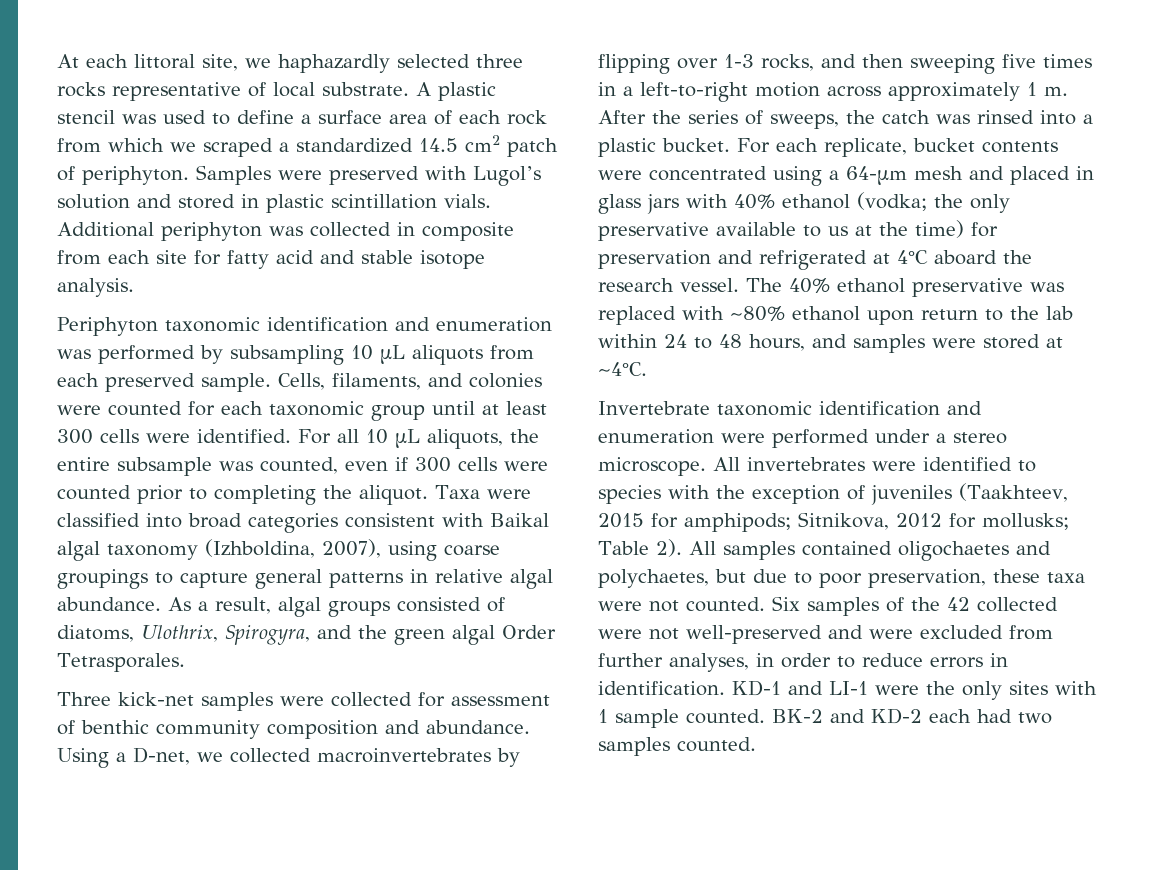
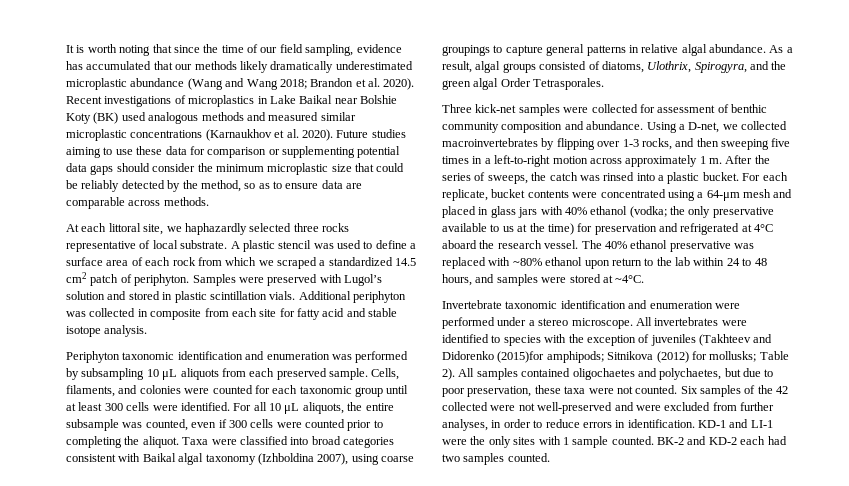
(57, 61) none -> [66,44,402,56] [66,61,413,73] [66,78,415,90] [66,95,397,107] [66,112,356,124] [66,129,406,141] [66,146,401,158] [66,163,405,175] [66,180,363,192] [66,197,209,209] It is worth noting that since the time of our field sampling, evidence has accumulated that our methods likely dramatically underestimated microplastic abundance (Wang and Wang 2018; Brandon et al. 2020). Recent investigations of microplastics in Lake Baikal near Bolshie Koty (BK) used analogous methods and measured similar microplastic concentrations (Karnaukhov et al. 2020). Future studies aiming to use these data for comparison or supplementing potential data gaps should consider the minimum microplastic size that could be reliably detected by the method, so as to ensure data are comparable across methods. //
[205,539,315,558] (Izhboldina, -> [257,453,314,465] (Izhboldina
[959,483,1068,502] [598,512,942,532] (Taakhteev, 2015 for amphipods; Sitnikova, 2012 -> [699,334,773,346] [442,351,689,363] (Takhteev and Didorenko (2015)for amphipods; Sitnikova (2012)

